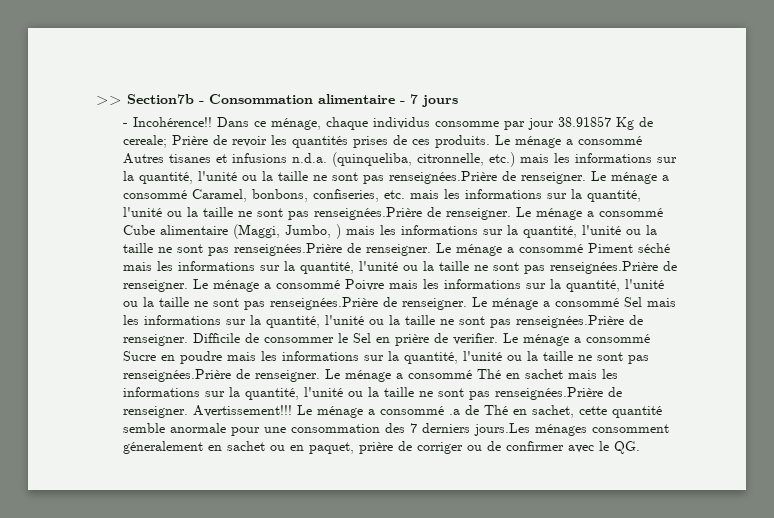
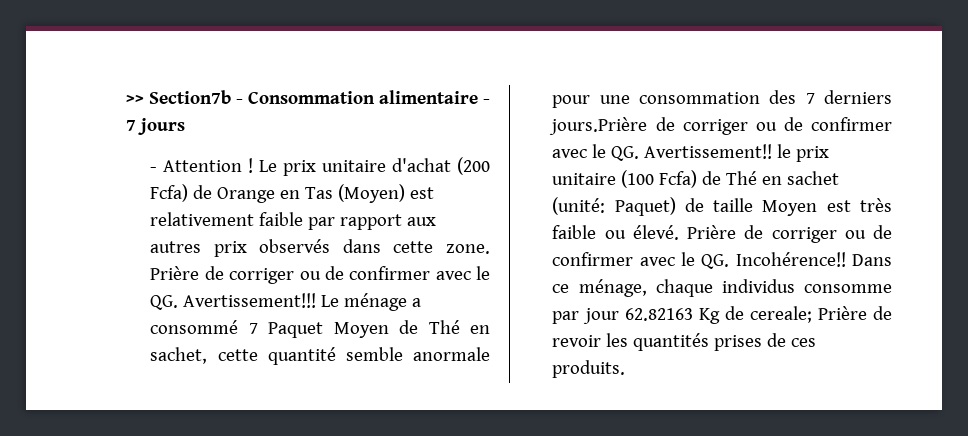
[132,116,653,130] [122,135,642,148] [122,152,677,167] [122,171,669,184] [122,189,641,202] [122,207,663,220] [122,224,657,239] [122,243,670,256] [122,261,677,274] [122,279,664,292] [122,297,676,310] [122,315,643,328] [122,333,650,346] [122,351,649,364] [122,369,618,382] [122,387,622,400] [122,406,188,418] Incohérence!! Dans ce ménage, chaque individus consomme par jour 38.91857 Kg de cereale; Prière de revoir les quantités prises de ces produits. Le ménage a consommé Autres tisanes et infusions n.d.a. (quinqueliba, citronnelle, etc.) mais les informations sur la quantité, l'unité ou la taille ne sont pas renseignées.Prière de renseigner. Le ménage a consommé Caramel, bonbons, confiseries, etc. mais les informations sur la quantité, l'unité ou la taille ne sont pas renseignées.Prière de renseigner. Le ménage a consommé Cube alimentaire (Maggi, Jumbo, ) mais les informations sur la quantité, l'unité ou la taille ne sont pas renseignées.Prière de renseigner. Le ménage a consommé Piment séché mais les informations sur la quantité, l'unité ou la taille ne sont pas renseignées.Prière de renseigner. Le ménage a consommé Poivre mais les informations sur la quantité, l'unité ou la taille ne sont pas renseignées.Prière de renseigner. Le ménage a consommé Sel mais les informations sur la quantité, l'unité ou la taille ne sont pas renseignées.Prière de renseigner. Difficile de consommer le Sel en prière de verifier. Le ménage a consommé Sucre en poudre mais les informations sur la quantité, l'unité ou la taille ne sont pas renseignées.Prière de renseigner. Le ménage a consommé Thé en sachet mais les informations sur la quantité, l'unité ou la taille ne sont pas renseignées.Prière de renseigner. -> [163,157,490,176] [150,184,435,203] [150,212,437,230] [150,239,490,257] [150,266,490,284] [150,295,179,310] Attention ! Le prix unitaire d'achat (200 Fcfa) de Orange en Tas (Moyen) est relativement faible par rapport aux autres prix observés dans cette zone. Prière de corriger ou de confirmer avec le QG.
[448,409,460,415] .a -> [248,322,389,338] 7 Paquet Moyen
[473,423,669,436] [122,441,640,454] jours.Les ménages consomment géneralement en sachet ou en paquet, prière de corriger ou de confirmer avec le QG. -> [549,117,892,135] [552,144,830,162] [552,170,840,188] [552,197,892,216] [552,225,892,243] [552,252,892,269] [552,279,892,297] [552,306,892,324] [552,333,817,351] [552,360,626,378] jours.Prière de corriger ou de confirmer avec le QG. Avertissement!! le prix unitaire (100 Fcfa) de Thé en sachet (unité: Paquet) de taille Moyen est très faible ou élevé. Prière de corriger ou de confirmer avec le QG. Incohérence!! Dans ce ménage, chaque individus consomme par jour 62.82163 Kg de cereale; Prière de revoir les quantités prises de ces produits.

